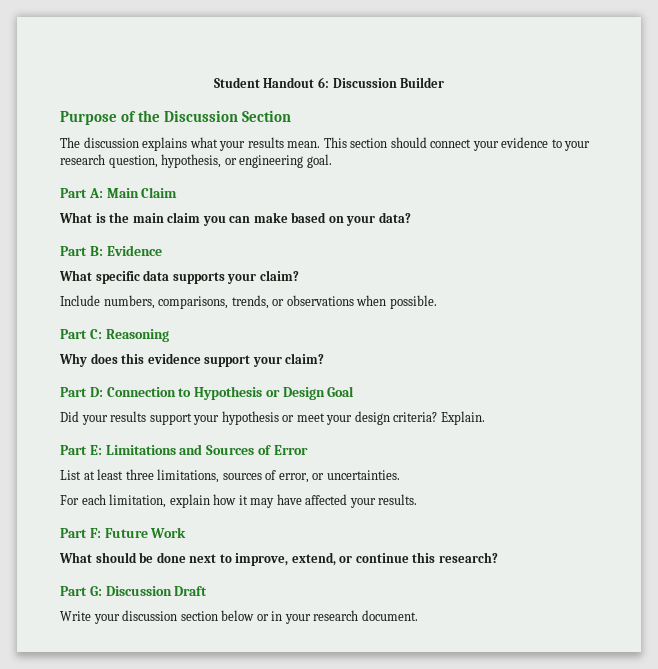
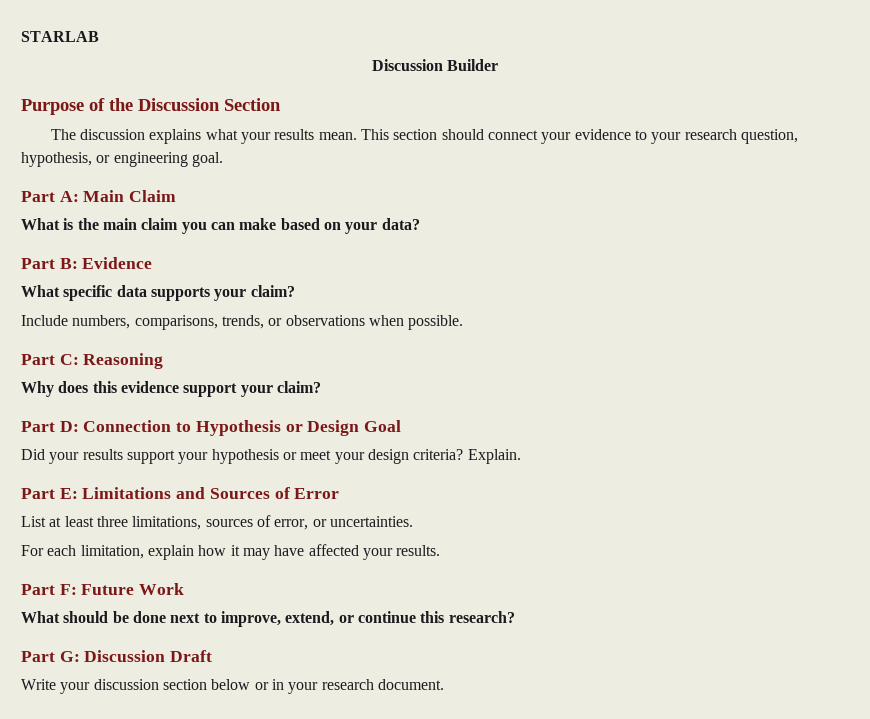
[213,77,329,88] Student Handout 6: -> [21,31,99,42] STARLAB //

